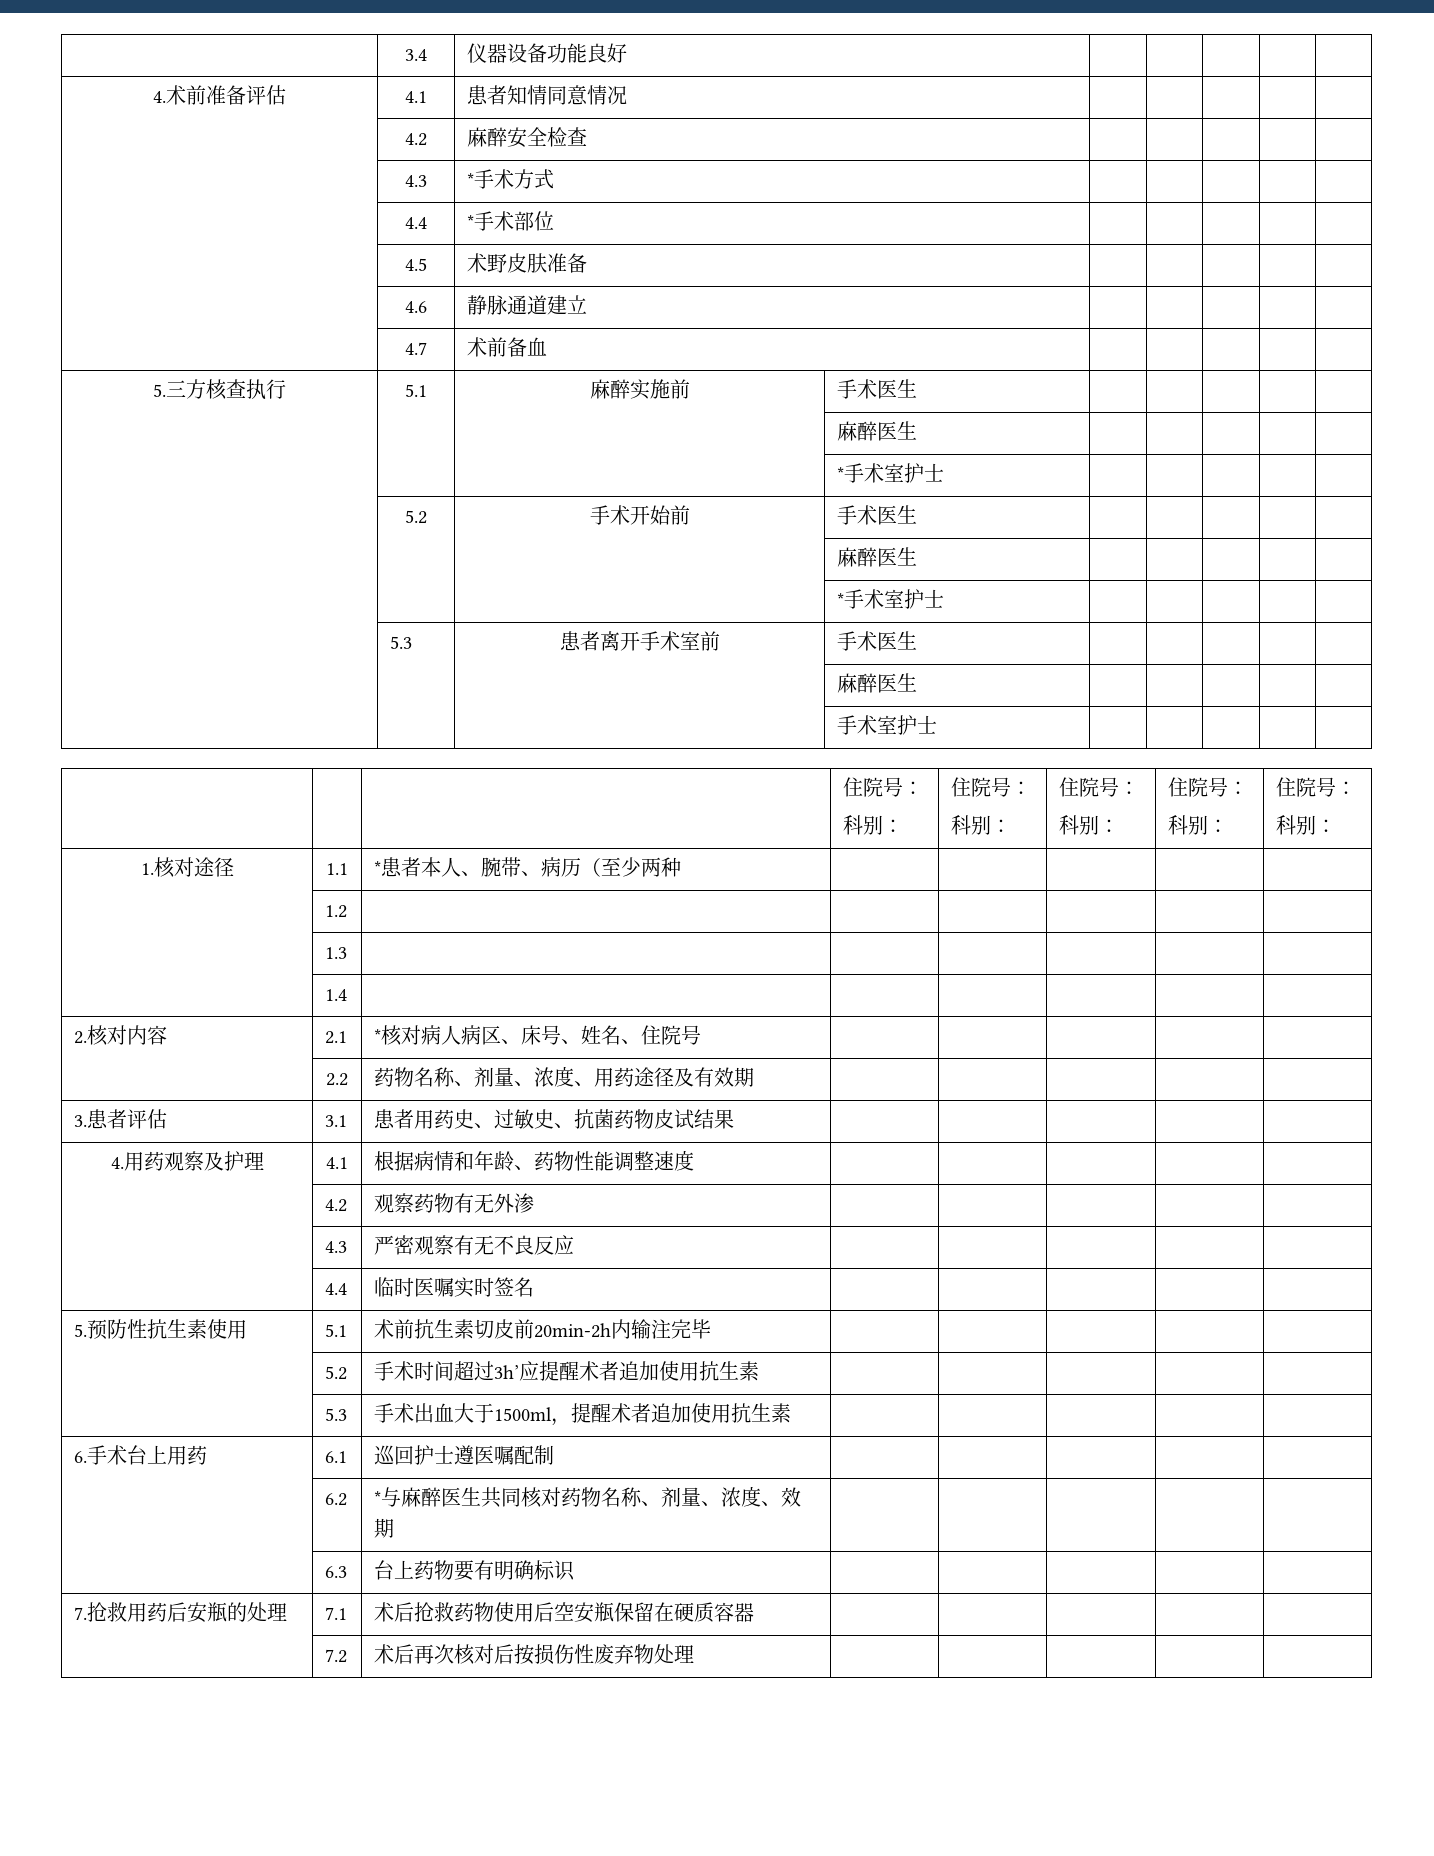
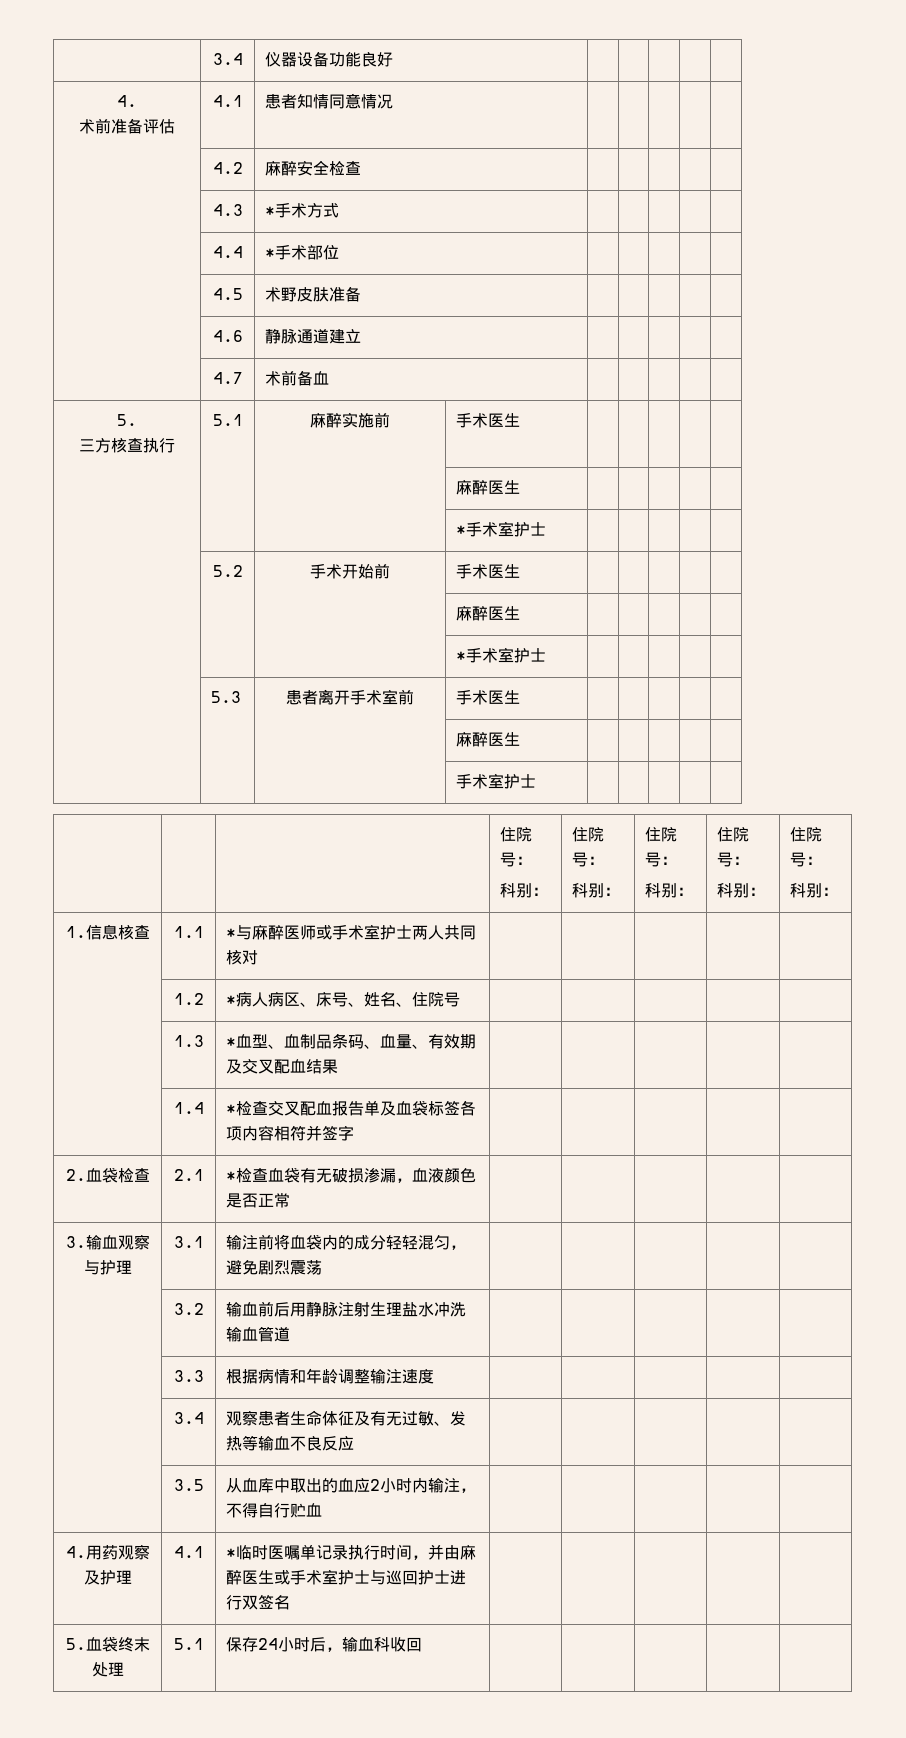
(166, 97) none -> (137, 101) //
(166, 390) none -> (137, 420) //
[153,857,234,878] 核对途径 -> [85,924,150,940] 信息核查
[380,857,681,877] [324,905,347,918] [324,947,347,959] [324,989,347,1001] [73,1025,167,1046] [324,1031,347,1044] [373,1025,421,1046] 患者本人、腕带、病历（至少两种 | | | | | // | 1.2 | | | | | | // | 1.3 | | | | | | // | 1.4 | | | | | | // 2.核对内容 | 2.1 | *核对 -> [236,924,477,940] [226,950,259,965] [173,993,204,1005] [226,995,237,1005] 与麻醉医师或手术室护士两人共同核对 | | | | | // | 1.2 | *
[326,1073,348,1086] [373,1066,754,1087] [73,1109,167,1129] [324,1115,347,1127] [373,1109,734,1129] 2.2 | 药物名称、剂量、浓度、用药途径及有效期 | | | | | // 3.患者评估 | 3.1 | 患者用药史、过敏史、抗菌药物皮试结果 -> [173,1035,204,1047] [226,1033,477,1049] [226,1059,339,1074] [173,1102,204,1114] [226,1100,477,1116] [226,1125,355,1141] [65,1167,150,1183] [173,1169,204,1181] [226,1167,477,1183] [226,1193,291,1208] [65,1234,150,1250] [83,1260,132,1275] [173,1236,204,1248] [226,1234,467,1250] [226,1260,323,1275] [173,1303,204,1315] [226,1301,467,1317] [226,1326,291,1342] [173,1370,204,1382] [226,1368,435,1384] [173,1412,204,1424] [226,1410,467,1426] [226,1435,355,1451] [173,1479,204,1491] [226,1478,477,1493] [226,1503,323,1518] 1.3 | *血型、血制品条码、血量、有效期及交叉配血结果 | | | | | // | 1.4 | *检查交叉配血报告单及血袋标签各项内容相符并签字 | | | | | // 2.血袋检查 | 2.1 | *检查血袋有无破损渗漏，血液颜色是否正常 | | | | | // 3.输血观察与护理 | 3.1 | 输注前将血袋内的成分轻轻混匀，避免剧烈震荡 | | | | | // | 3.2 | 输血前后用静脉注射生理盐水冲洗输血管道 | | | | | // | 3.3 | 根据病情和年龄调整输注速度 | | | | | // | 3.4 | 观察患者生命体征及有无过敏、发热等输血不良反应 | | | | | // | 3.5 | 从血库中取出的血应2小时内输注，不得自行贮血
[373,1150,694,1172] [324,1199,347,1212] [373,1193,534,1213] [324,1241,347,1253] [373,1235,574,1255] [324,1283,347,1295] [373,1277,534,1298] [73,1319,247,1340] [324,1324,347,1337] [373,1319,711,1339] [324,1366,347,1380] [373,1361,759,1381] [324,1408,347,1421] [373,1403,791,1426] [73,1445,207,1465] [324,1451,347,1463] [373,1445,554,1465] [324,1493,347,1506] [373,1486,801,1508] [373,1518,394,1538] [324,1566,347,1578] [373,1560,575,1581] [73,1602,287,1623] [324,1607,347,1620] [373,1602,754,1623] [324,1649,347,1663] [373,1644,694,1665] 根据病情和年龄、药物性能调整速度 | | | | | // | 4.2 | 观察药物有无外渗 | | | | | // | 4.3 | 严密观察有无不良反应 | | | | | // | 4.4 | 临时医嘱实时签名 | | | | | // 5.预防性抗生素使用 | 5.1 | 术前抗生素切皮前20min-2h内输注完毕 | | | | | // | 5.2 | 手术时间超过3h’应提醒术者追加使用抗生素 | | | | | // | 5.3 | 手术出血大于1500ml，提醒术者追加使用抗生素 | | | | | // 6.手术台上用药 | 6.1 | 巡回护士遵医嘱配制 | | | | | // | 6.2 | *与麻醉医生共同核对药物名称、剂量、浓度、效期 | | | | | // | 6.3 | 台上药物要有明确标识 | | | | | // 7.抢救用药后安瓶的处理 | 7.1 | 术后抢救药物使用后空安瓶保留在硬质容器 | | | | | // | 7.2 | 术后再次核对后按损伤性废弃物处理 -> [226,1544,477,1560] [226,1569,467,1585] [226,1594,291,1610] [65,1636,150,1652] [91,1662,124,1677] [173,1638,204,1650] [226,1637,423,1652] *临时医嘱单记录执行时间，并由麻醉医生或手术室护士与巡回护士进行双签名 | | | | | // 5.血袋终末处理 | 5.1 | 保存24小时后，输血科收回

